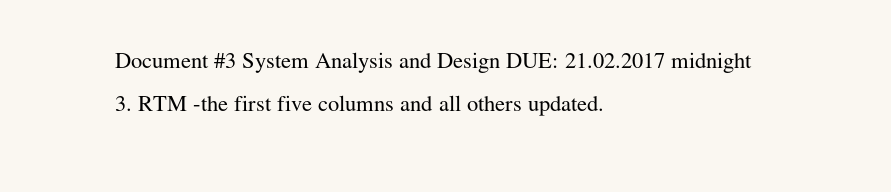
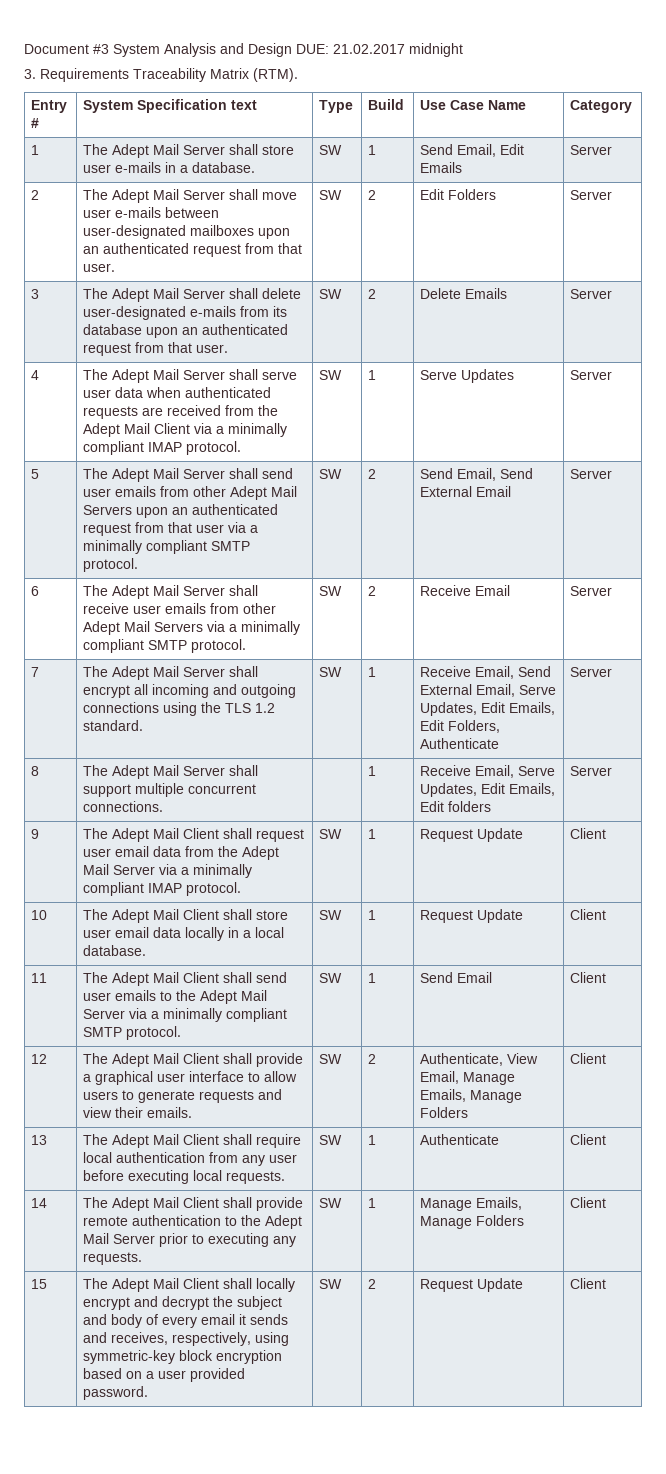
[138,95,604,116] RTM -the first five columns and all others updated. -> [40,68,298,82] [31,100,68,113] [31,118,40,128] [83,99,258,113] [319,100,354,113] [368,99,405,110] [420,100,527,110] [570,100,633,113] [31,145,40,155] [83,144,295,158] [83,162,256,173] [319,145,343,155] [368,145,377,155] [420,144,525,157] [420,162,463,173] [570,145,613,155] [31,190,40,200] [83,189,298,203] [83,207,220,218] [83,225,291,239] [83,243,303,257] [83,263,116,272] [319,190,343,200] [368,190,377,200] [420,189,497,200] [570,190,613,200] [31,289,40,299] [83,288,302,302] [83,306,288,320] [83,324,289,338] [83,342,229,356] [319,289,343,299] [368,289,377,299] [420,288,508,299] [570,289,613,299] [31,370,40,380] [83,369,298,383] [83,387,272,398] [83,405,279,419] [83,423,288,437] [83,441,242,455] [319,370,343,380] [368,370,377,380] [420,369,515,383] [570,370,613,380] [31,469,40,479] [83,468,294,482] [83,486,298,500] [83,504,279,518] [83,522,259,536] [83,540,251,554] [83,558,139,572] [319,469,343,479] [368,469,377,479] [420,468,534,481] [420,486,512,497] [570,469,613,479] [31,586,40,596] [83,585,259,599] [83,603,277,614] [83,621,301,635] [83,639,247,653] [319,586,343,596] [368,586,377,596] [420,585,511,596] [570,586,613,596] [31,667,40,677] [83,666,259,680] [83,684,297,698] [83,702,276,716] [83,720,144,731] [319,667,343,677] [368,667,377,677] [420,666,552,679] [420,684,557,697] [420,702,556,716] [420,720,501,733] [420,738,500,749] [570,667,613,677] [31,766,40,776] [83,765,259,779] [83,783,257,797] [83,801,164,812] [368,766,377,776] [420,765,556,778] [420,783,556,797] [420,801,492,812] [570,766,613,776] [31,829,40,839] [83,828,305,842] [83,846,280,860] [83,864,253,878] [83,882,242,896] [319,829,343,839] [368,829,377,839] [420,828,524,842] [570,828,607,839] [31,910,48,920] [83,909,289,923] [83,927,285,941] [83,945,147,956] [319,910,343,920] [368,910,377,920] [420,909,524,923] [570,909,607,920] [31,973,48,983] [83,972,288,986] [83,990,268,1004] [83,1008,288,1022] [83,1026,182,1040] [319,973,343,983] [368,973,377,983] [420,972,493,983] [570,972,607,983] [31,1054,48,1064] [83,1053,304,1067] [83,1071,298,1085] [83,1089,283,1103] [83,1107,193,1118] [319,1054,343,1064] [368,1054,377,1064] [420,1053,539,1066] [420,1071,516,1085] [420,1089,523,1103] [420,1107,469,1118] [570,1053,607,1064] [31,1135,48,1145] [83,1134,302,1148] [83,1152,298,1166] [83,1170,286,1184] [319,1135,343,1145] [368,1135,377,1145] [420,1134,500,1145] [570,1134,607,1145] [31,1198,48,1208] [83,1197,304,1211] [83,1215,303,1229] [83,1233,297,1247] [83,1252,143,1265] [319,1198,343,1208] [368,1198,377,1208] [420,1197,523,1211] [420,1215,525,1229] [570,1197,607,1208] [31,1279,48,1289] [83,1278,296,1292] [83,1296,283,1310] [83,1314,289,1328] [83,1332,290,1346] [83,1350,283,1364] [83,1368,246,1382] [83,1386,149,1400] [319,1279,343,1289] [368,1279,377,1289] [420,1278,524,1292] [570,1278,607,1289] Requirements Traceability Matrix (RTM). // Entry # | System Specification text | Type | Build | Use Case Name | Category // 1 | The Adept Mail Server shall store user e-mails in a database. | SW | 1 | Send Email, Edit Emails | Server // 2 | The Adept Mail Server shall move user e-mails between user-designated mailboxes upon an authenticated request from that user. | SW | 2 | Edit Folders | Server // 3 | The Adept Mail Server shall delete user-designated e-mails from its database upon an authenticated request from that user. | SW | 2 | Delete Emails | Server // 4 | The Adept Mail Server shall serve user data when authenticated requests are received from the Adept Mail Client via a minimally compliant IMAP protocol. | SW | 1 | Serve Updates | Server // 5 | The Adept Mail Server shall send user emails from other Adept Mail Servers upon an authenticated request from that user via a minimally compliant SMTP protocol. | SW | 2 | Send Email, Send External Email | Server // 6 | The Adept Mail Server shall receive user emails from other Adept Mail Servers via a minimally compliant SMTP protocol. | SW | 2 | Receive Email | Server // 7 | The Adept Mail Server shall encrypt all incoming and outgoing connections using the TLS 1.2 standard. | SW | 1 | Receive Email, Send External Email, Serve Updates, Edit Emails, Edit Folders, Authenticate | Server // 8 | The Adept Mail Server shall support multiple concurrent connections. | | 1 | Receive Email, Serve Updates, Edit Emails, Edit folders | Server // 9 | The Adept Mail Client shall request user email data from the Adept Mail Server via a minimally compliant IMAP protocol. | SW | 1 | Request Update | Client // 10 | The Adept Mail Client shall store user email data locally in a local database. | SW | 1 | Request Update | Client // 11 | The Adept Mail Client shall send user emails to the Adept Mail Server via a minimally compliant SMTP protocol. | SW | 1 | Send Email | Client // 12 | The Adept Mail Client shall provide a graphical user interface to allow users to generate requests and view their emails. | SW | 2 | Authenticate, View Email, Manage Emails, Manage Folders | Client // 13 | The Adept Mail Client shall require local authentication from any user before executing local requests. | SW | 1 | Authenticate | Client // 14 | The Adept Mail Client shall provide remote authentication to the Adept Mail Server prior to executing any requests. | SW | 1 | Manage Emails, Manage Folders | Client // 15 | The Adept Mail Client shall locally encrypt and decrypt the subject and body of every email it sends and receives, respectively, using symmetric-key block encryption based on a user provided password. | SW | 2 | Request Update | Client

